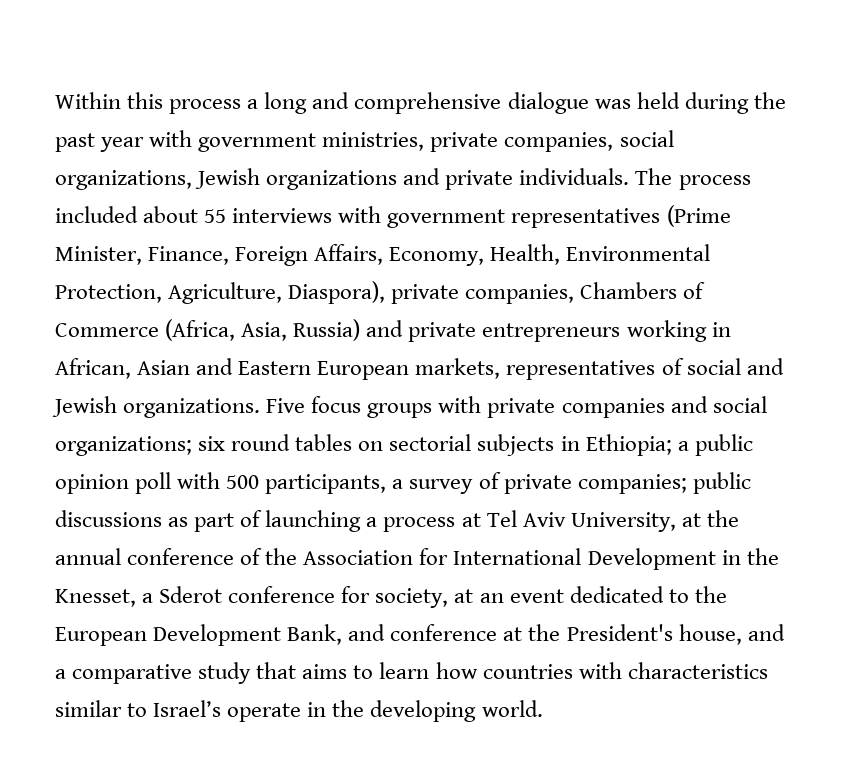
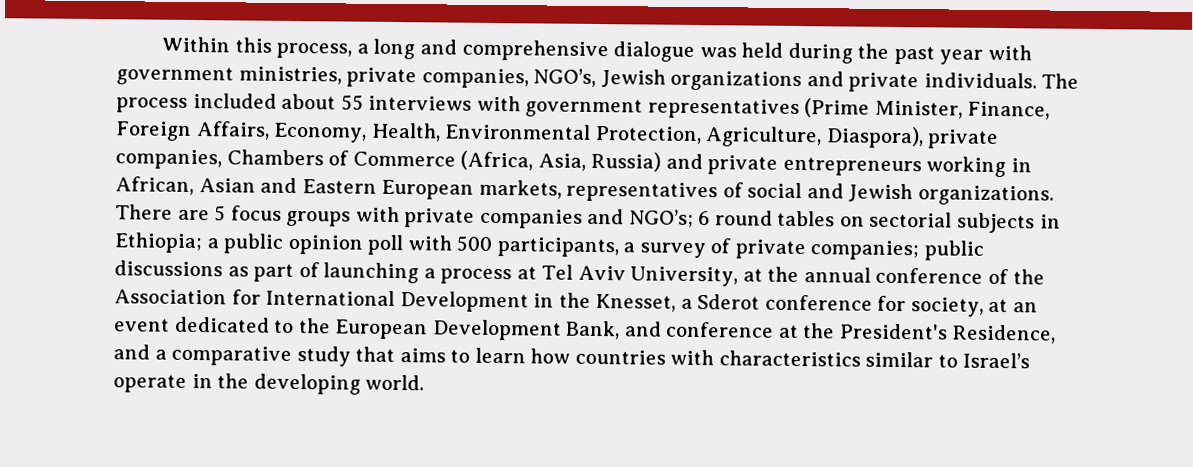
[169,99,242,114] process -> [276,42,353,59] process,
[619,130,674,147] [55,170,192,190] social organizations, -> [533,68,597,87] NGO’s,
[266,398,306,413] Five -> [115,204,227,222] There are 5
[712,396,767,413] [55,436,226,456] social organizations; six -> [628,209,711,228] NGO’s; 6
[678,624,742,645] house, -> [951,324,1057,344] Residence,

